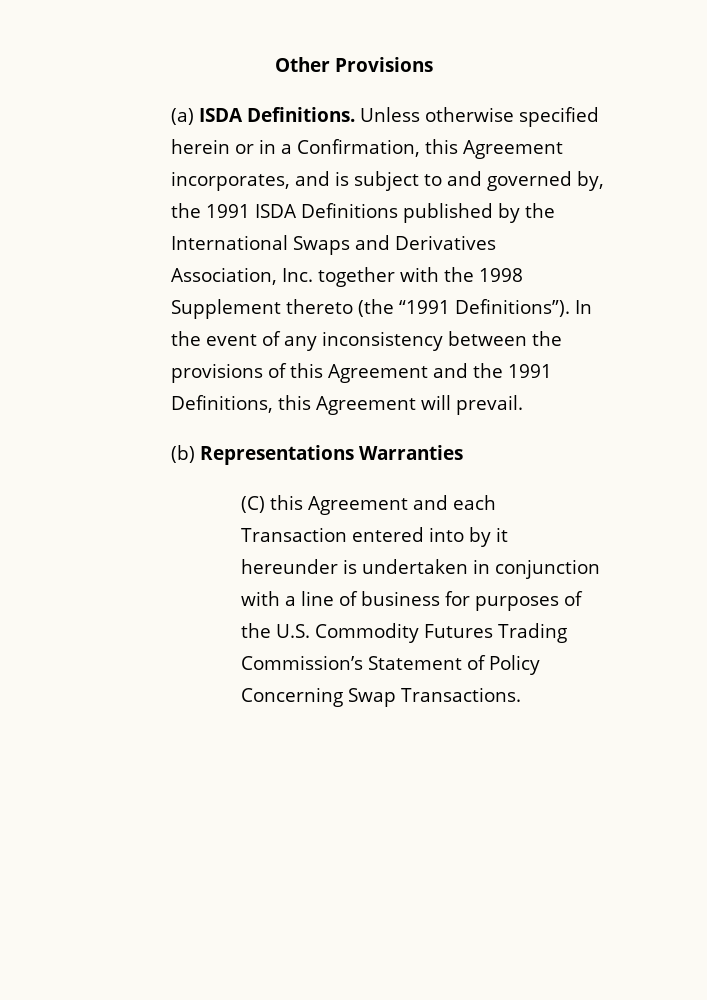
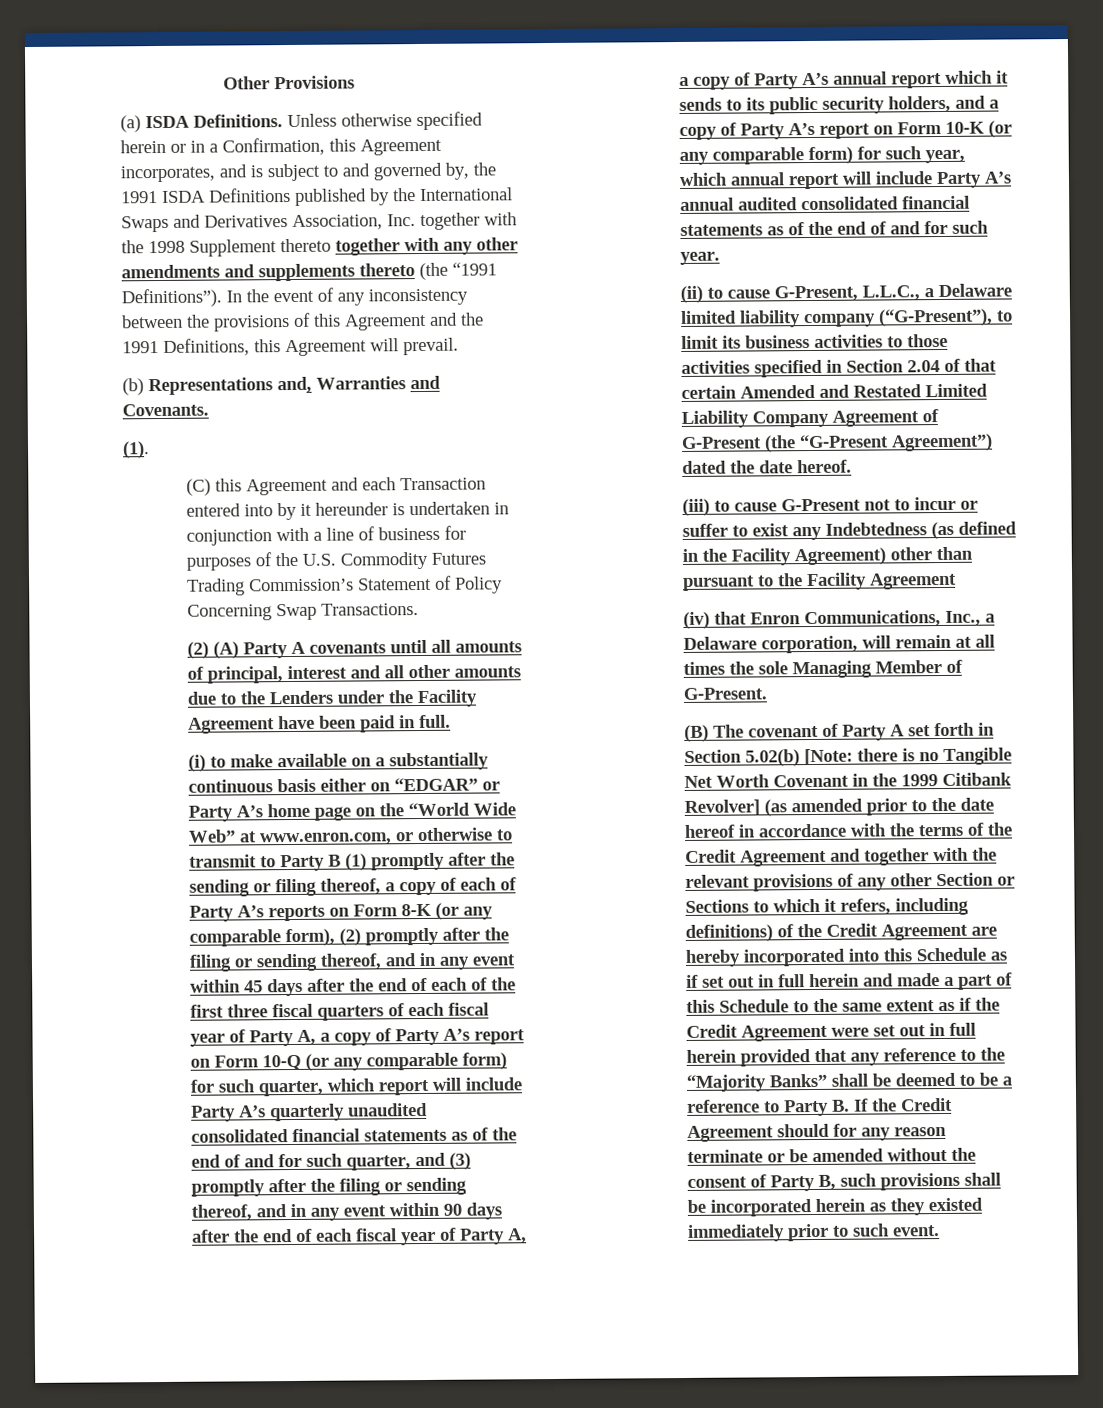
(354, 306) none -> [335,237,519,256] [121,263,416,282] together with any other amendments and supplements thereto
(355, 455) none -> [277,376,313,394] and,
(464, 452) none -> [410,375,442,390] [122,403,210,417] [122,441,151,459] and Covenants. // (1).
(522, 694) none -> [187,639,523,659] [187,664,522,684] [187,689,479,708] [188,714,452,734] [188,752,490,772] [188,777,501,793] [188,802,517,822] [188,827,514,846] [189,852,516,872] [189,877,518,897] [189,902,494,922] [189,927,510,947] [189,952,517,972] [190,977,517,997] [190,1002,490,1021] [190,1028,526,1047] [190,1052,508,1071] [190,1077,523,1097] [191,1102,429,1122] [191,1127,518,1143] [191,1152,472,1171] [191,1177,468,1197] [191,1202,503,1221] [192,1227,528,1246] [679,70,1010,90] [679,95,1000,115] [679,120,1013,140] [679,146,966,165] [679,171,1013,190] [680,195,971,211] [680,220,990,236] [680,251,721,265] [680,283,1013,303] [680,308,1014,328] [681,333,949,349] [681,358,998,378] [681,383,989,399] [681,409,940,428] [681,433,994,453] [682,459,853,474] [682,496,979,516] [682,521,1018,541] [682,546,974,566] [683,572,958,591] [683,610,996,629] [683,634,996,654] [683,659,964,679] [683,687,768,700] [684,722,996,742] [684,747,1013,767] [684,772,1013,788] [684,797,995,817] [684,822,1014,838] [685,847,998,867] [685,872,1016,892] [685,897,970,916] [685,923,998,942] [685,947,1008,967] [686,972,1014,990] [686,997,1001,1013] [686,1022,977,1042] [686,1047,1006,1067] [686,1072,1013,1092] [687,1097,954,1117] [687,1123,948,1142] [687,1147,977,1163] [687,1172,1002,1192] [687,1197,984,1217] [688,1223,941,1242] // (2) (A) Party A covenants until all amounts of principal, interest and all other amounts due to the Lenders under the Facility Agreement have been paid in full. // (i) to make available on a substantially continuous basis either on “EDGAR” or Party A’s home page on the “World Wide Web” at www.enron.com, or otherwise to transmit to Party B (1) promptly after the sending or filing thereof, a copy of each of Party A’s reports on Form 8-K (or any comparable form), (2) promptly after the filing or sending thereof, and in any event within 45 days after the end of each of the first three fiscal quarters of each fiscal year of Party A, a copy of Party A’s report on Form 10-Q (or any comparable form) for such quarter, which report will include Party A’s quarterly unaudited consolidated financial statements as of the end of and for such quarter, and (3) promptly after the filing or sending thereof, and in any event within 90 days after the end of each fiscal year of Party A, a copy of Party A’s annual report which it sends to its public security holders, and a copy of Party A’s report on Form 10-K (or any comparable form) for such year, which annual report will include Party A’s annual audited consolidated financial statements as of the end of and for such year. // (ii) to cause G-Present, L.L.C., a Delaware limited liability company (“G-Present”), to limit its business activities to those activities specified in Section 2.04 of that certain Amended and Restated Limited Liability Company Agreement of G-Present (the “G-Present Agreement”) dated the date hereof. // (iii) to cause G-Present not to incur or suffer to exist any Indebtedness (as defined in the Facility Agreement) other than pursuant to the Facility Agreement // (iv) that Enron Communications, Inc., a Delaware corporation, will remain at all times the sole Managing Member of G-Present. // (B) The covenant of Party A set forth in Section 5.02(b) [Note: there is no Tangible Net Worth Covenant in the 1999 Citibank Revolver] (as amended prior to the date hereof in accordance with the terms of the Credit Agreement and together with the relevant provisions of any other Section or Sections to which it refers, including definitions) of the Credit Agreement are hereby incorporated into this Schedule as if set out in full herein and made a part of this Schedule to the same extent as if the Credit Agreement were set out in full herein provided that any reference to the “Majority Banks” shall be deemed to be a reference to Party B. If the Credit Agreement should for any reason terminate or be amended without the consent of Party B, such provisions shall be incorporated herein as they existed immediately prior to such event.

